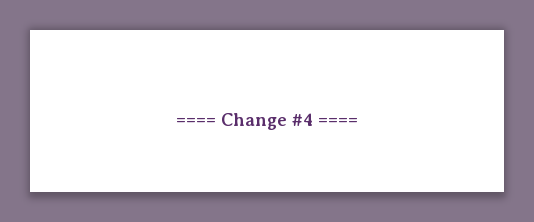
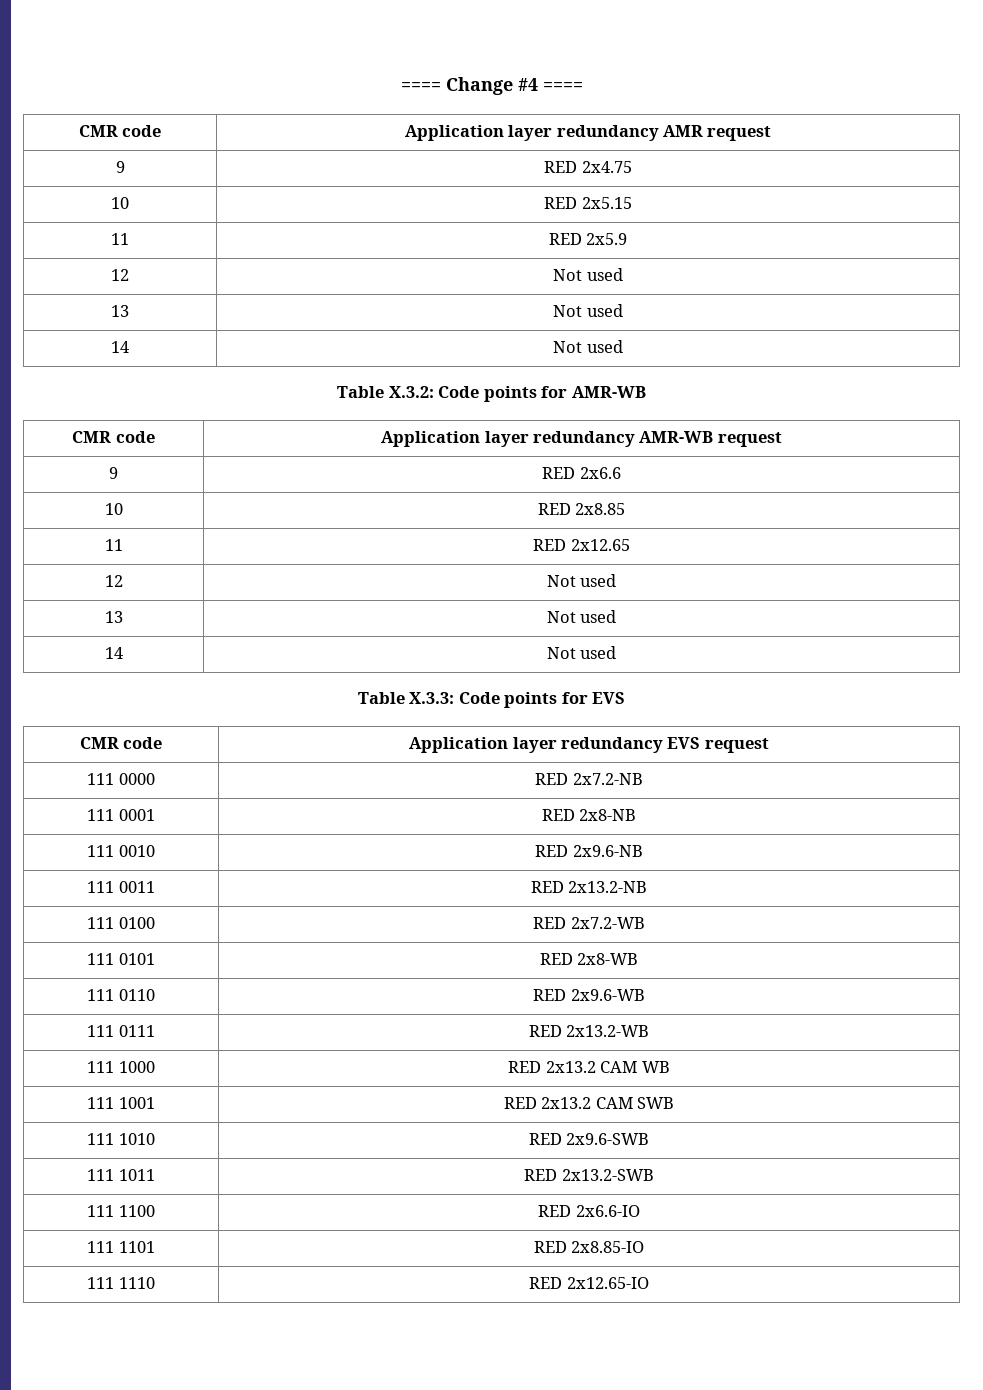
(358, 121) none -> [78,125,162,137] [404,125,772,141] [115,161,125,173] [544,161,632,173] [111,197,129,209] [544,197,632,209] [111,233,129,245] [548,233,628,245] [111,269,129,281] [553,268,623,281] [111,305,129,317] [553,304,623,317] [111,341,129,353] [553,340,623,353] [337,386,646,402] [72,431,155,443] [381,431,782,447] [109,467,118,479] [542,467,621,479] [104,503,123,515] [537,503,626,515] [104,539,123,551] [533,539,630,551] [104,575,123,587] [546,574,617,587] [104,611,123,623] [546,610,617,623] [104,647,123,659] [546,646,617,659] [357,692,626,708] [79,737,163,749] [409,737,769,753] [87,773,155,785] [535,773,643,785] [87,809,155,821] [541,809,637,821] [87,845,155,857] [535,845,643,857] [87,881,155,893] [530,881,648,893] [87,917,155,929] [533,917,645,929] [87,953,155,965] [539,953,639,965] [87,989,155,1001] [533,989,645,1001] [87,1025,155,1037] [528,1025,650,1037] [87,1061,155,1073] [508,1061,670,1073] [87,1097,155,1109] [503,1097,675,1109] [87,1133,155,1145] [528,1133,650,1145] [87,1169,155,1181] [524,1169,654,1181] [87,1205,155,1217] [538,1205,640,1217] [87,1241,155,1253] [533,1241,645,1253] [87,1277,155,1289] [529,1277,649,1289] // CMR code | Application layer redundancy AMR request // 9 | RED 2x4.75 // 10 | RED 2x5.15 // 11 | RED 2x5.9 // 12 | Not used // 13 | Not used // 14 | Not used // Table X.3.2: Code points for AMR-WB // CMR code | Application layer redundancy AMR-WB request // 9 | RED 2x6.6 // 10 | RED 2x8.85 // 11 | RED 2x12.65 // 12 | Not used // 13 | Not used // 14 | Not used // Table X.3.3: Code points for EVS // CMR code | Application layer redundancy EVS request // 111 0000 | RED 2x7.2-NB // 111 0001 | RED 2x8-NB // 111 0010 | RED 2x9.6-NB // 111 0011 | RED 2x13.2-NB // 111 0100 | RED 2x7.2-WB // 111 0101 | RED 2x8-WB // 111 0110 | RED 2x9.6-WB // 111 0111 | RED 2x13.2-WB // 111 1000 | RED 2x13.2 CAM WB // 111 1001 | RED 2x13.2 CAM SWB // 111 1010 | RED 2x9.6-SWB // 111 1011 | RED 2x13.2-SWB // 111 1100 | RED 2x6.6-IO // 111 1101 | RED 2x8.85-IO // 111 1110 | RED 2x12.65-IO

